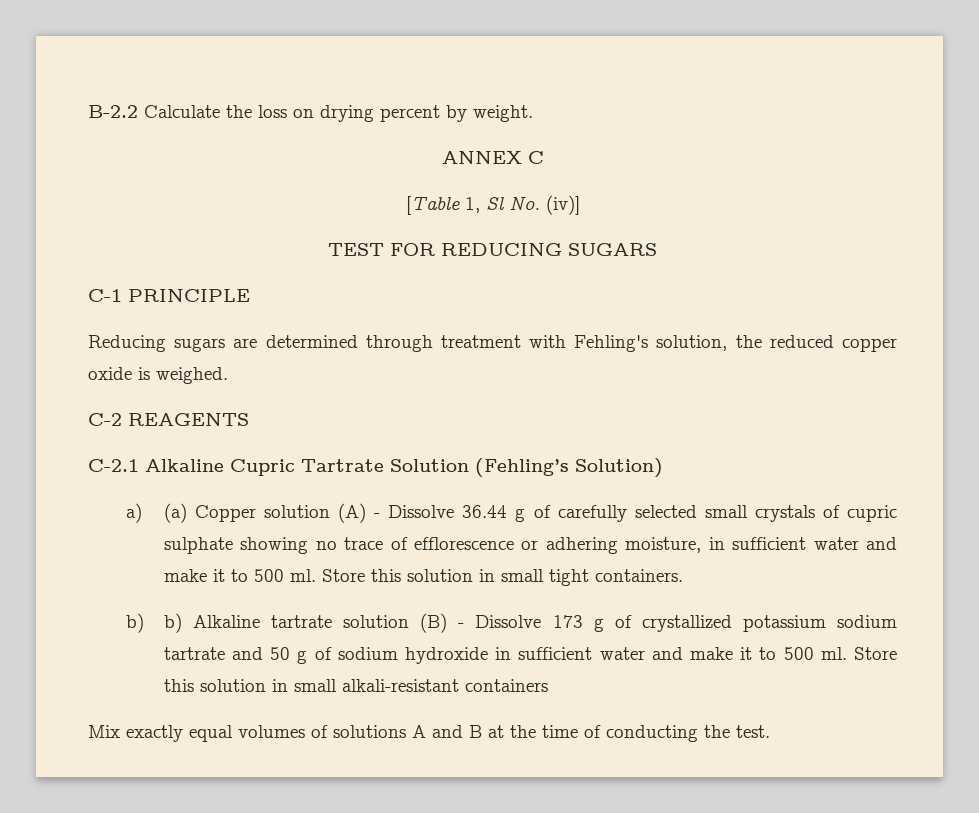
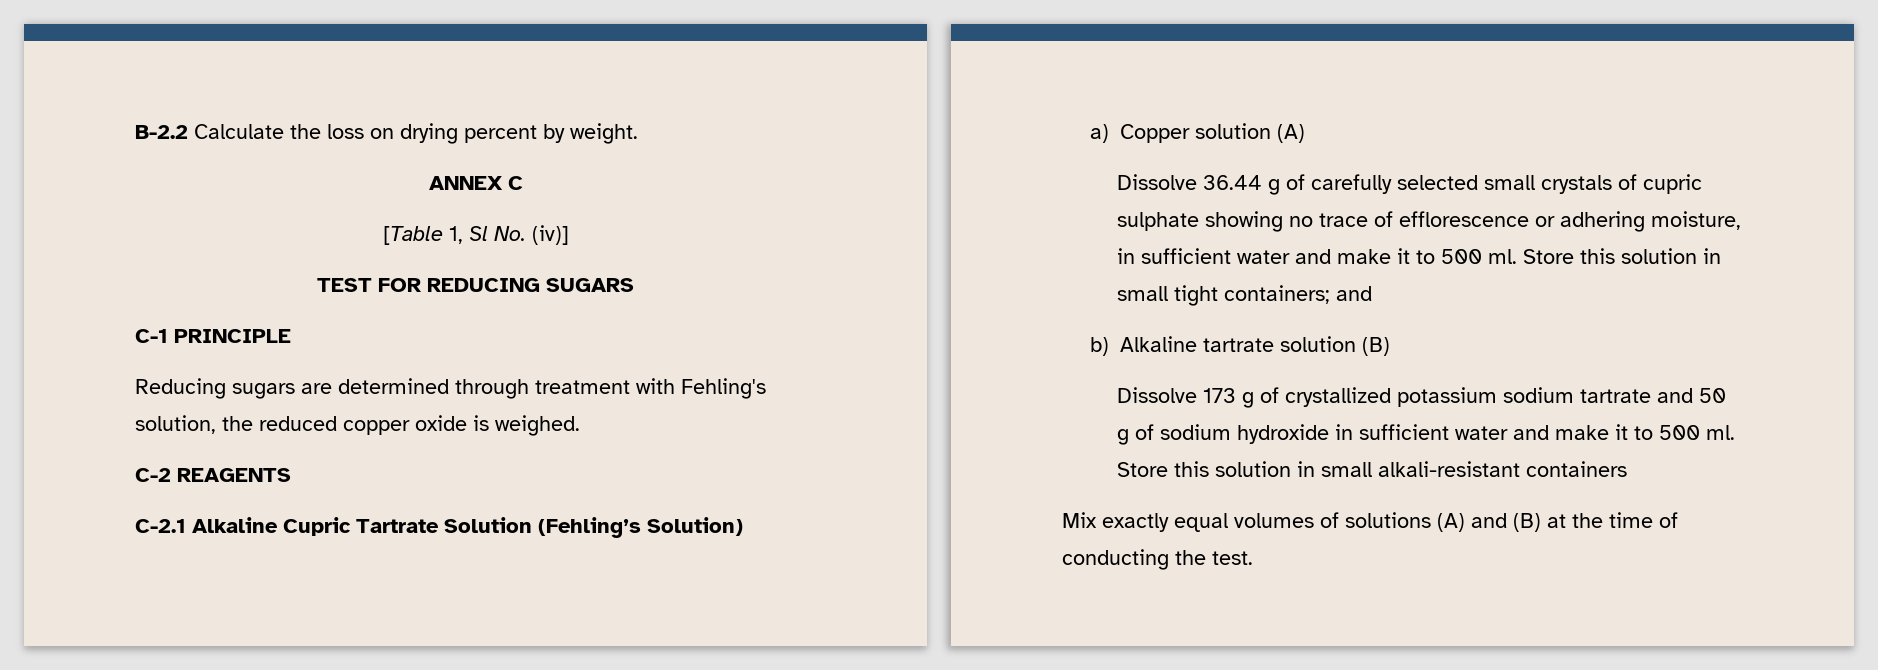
[163,503,187,523] (a) -> (1109, 133) none
[374,513,381,518] - -> (1305, 133) //
[594,569,683,582] [125,613,182,633] containers. // b) b) -> [1224,285,1373,304] [1089,337,1109,356] containers; and // b)
[458,623,465,628] - -> (1390, 346) //
[412,725,482,738] A and B -> [1437,513,1541,532] (A) and (B)

